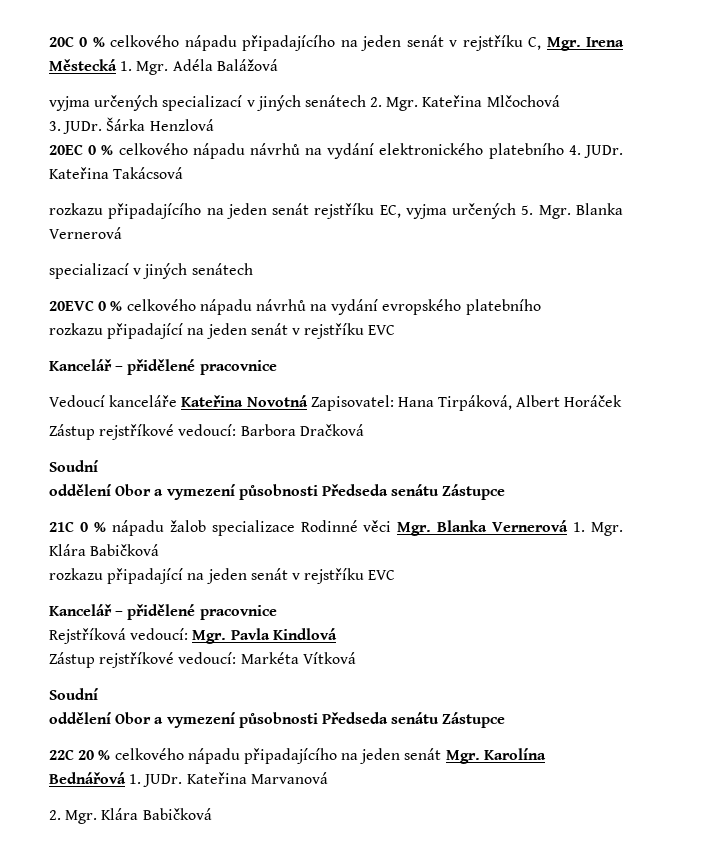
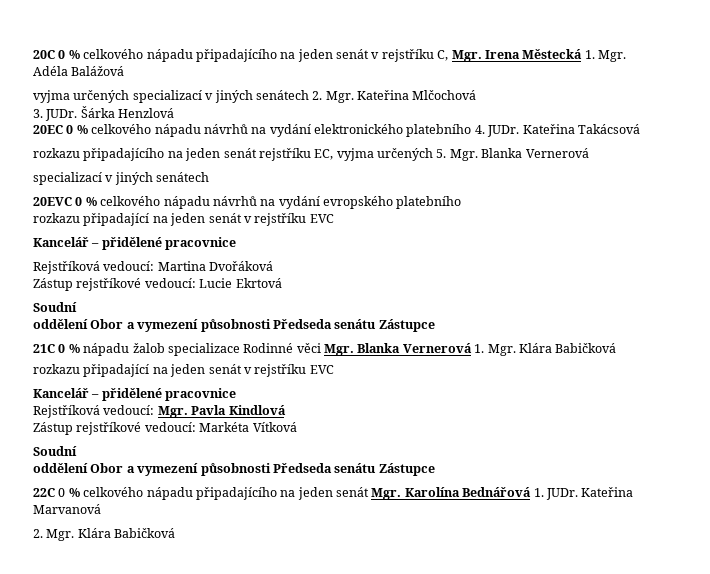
[49,395,623,411] [49,424,364,440] Vedoucí kanceláře Kateřina Novotná Zapisovatel: Hana Tirpáková, Albert Horáček // Zástup rejstříkové vedoucí: Barbora Dračková -> [33,261,274,274] [33,278,282,291] Rejstříková vedoucí: Martina Dvořáková // Zástup rejstříkové vedoucí: Lucie Ekrtová
[78,750,95,760] 20 -> [58,488,66,497] 0

